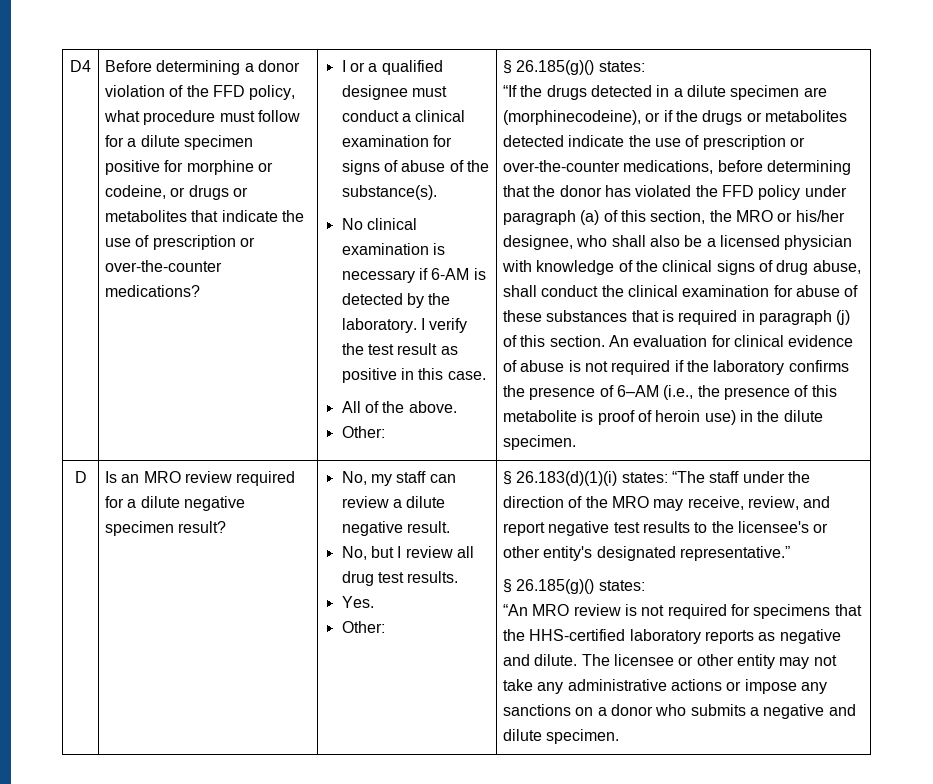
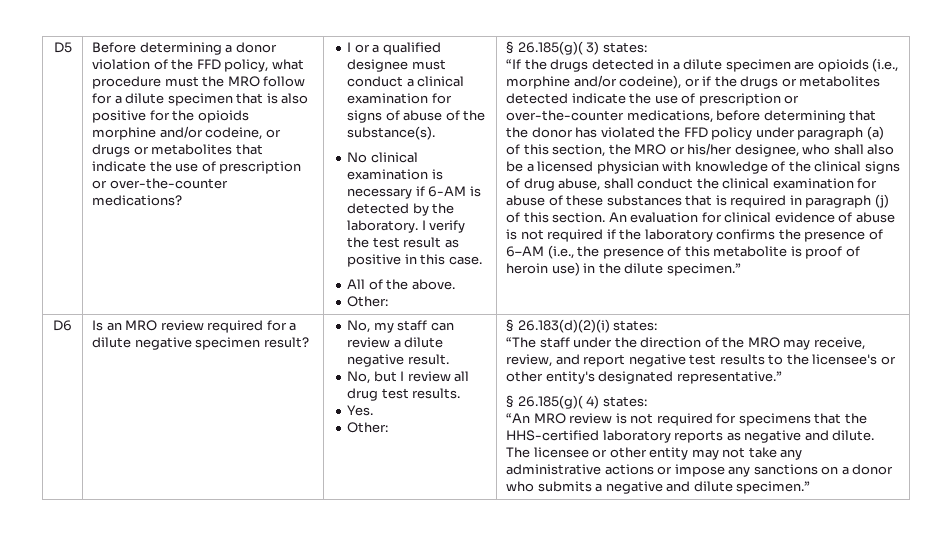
[70,60,91,72] D4 -> [53,42,72,53] D5
(255, 116) none -> [202,76,260,87] the MRO
[105,160,274,175] positive for morphine or -> [236,93,309,104] [92,110,249,123] [92,126,203,140] that is also positive for the opioids morphine and/or
[516,60,595,75] 26.185(g)() -> [517,41,600,55] 26.185(g)( 3)
[503,110,642,125] (morphinecodeine), -> [817,58,899,72] [506,75,682,89] opioids (i.e., morphine and/or codeine),
[503,435,577,450] [74,471,87,483] specimen. // D -> [666,263,741,276] [53,320,72,331] specimen.” // D6
[516,471,668,486] 26.183(d)(1)(i) states: -> [517,319,658,333] 26.183(d)(2)(i) states: //
[516,579,595,594] 26.185(g)() -> [517,395,600,409] 26.185(g)( 4)
[546,729,620,744] specimen. -> [736,481,811,494] specimen.”

